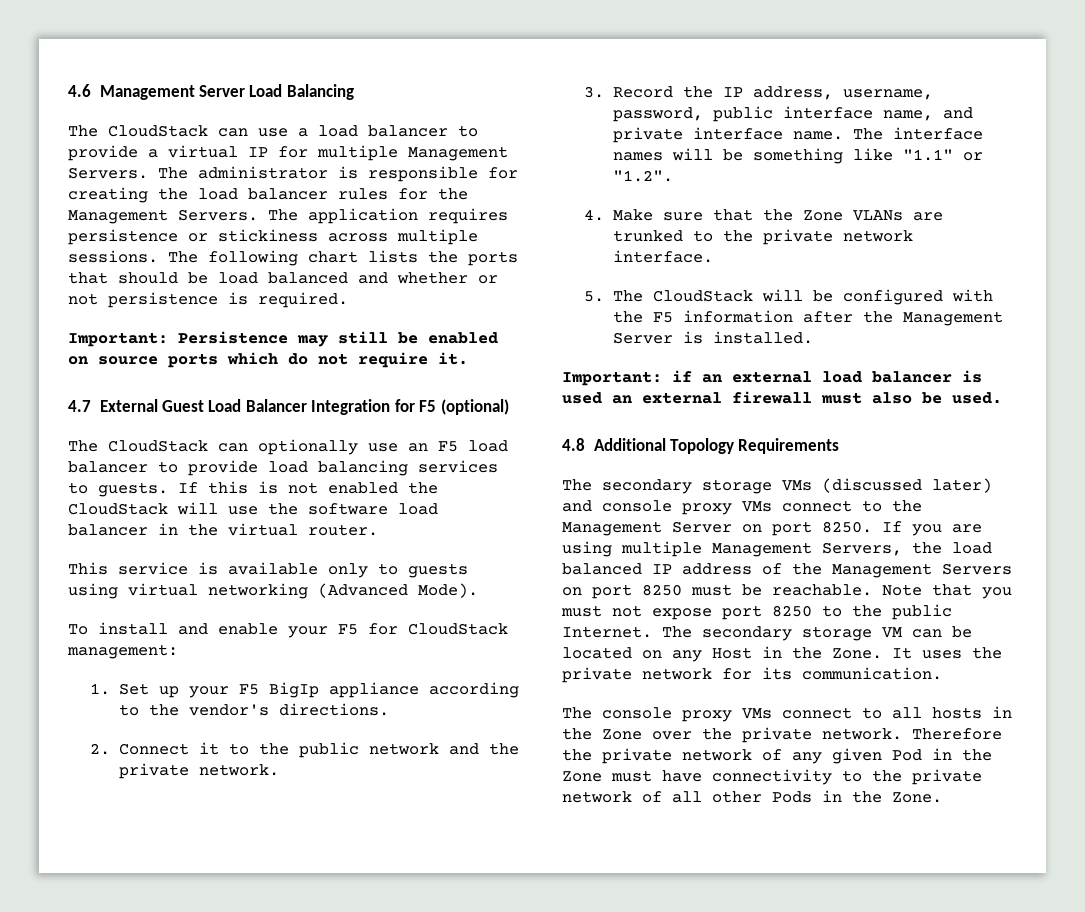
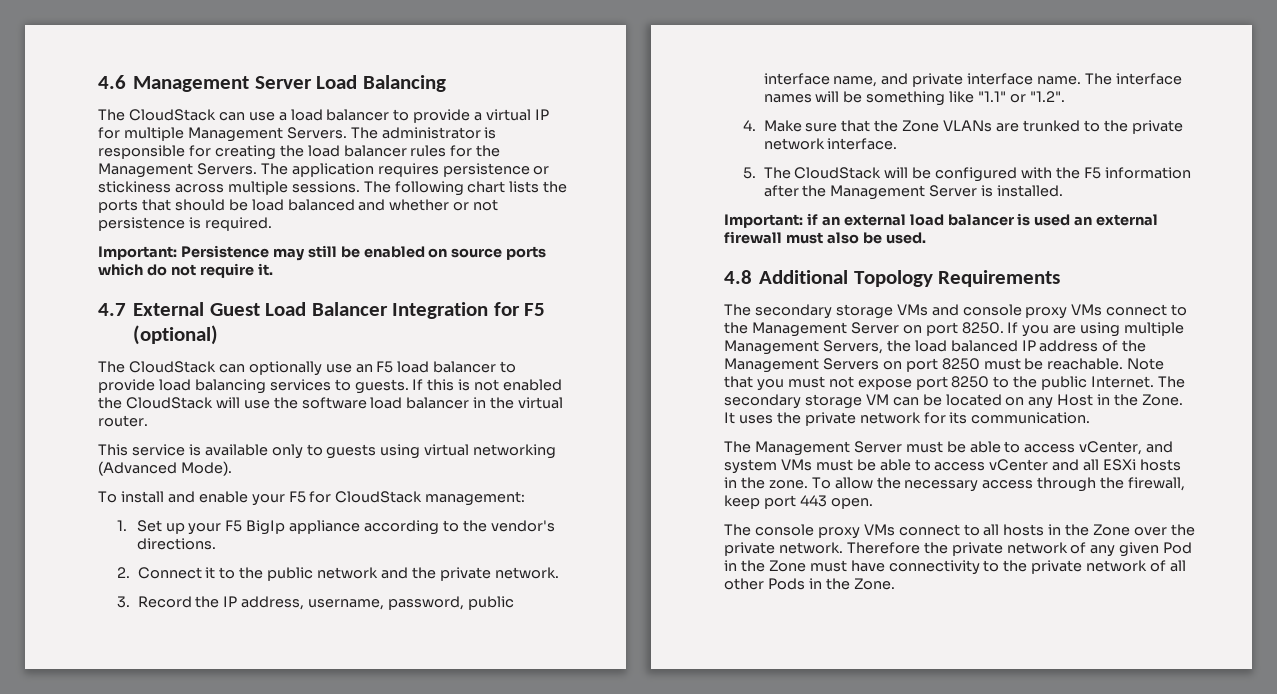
[822,478,992,493] (discussed later) -> (928, 310) none
(942, 673) none -> [724,441,1174,456] [724,459,1182,474] [724,477,1186,492] [724,495,873,509] // The Management Server must be able to access vCenter, and system VMs must be able to access vCenter and all ESXi hosts in the zone. To allow the necessary access through the firewall, keep port 443 open.

